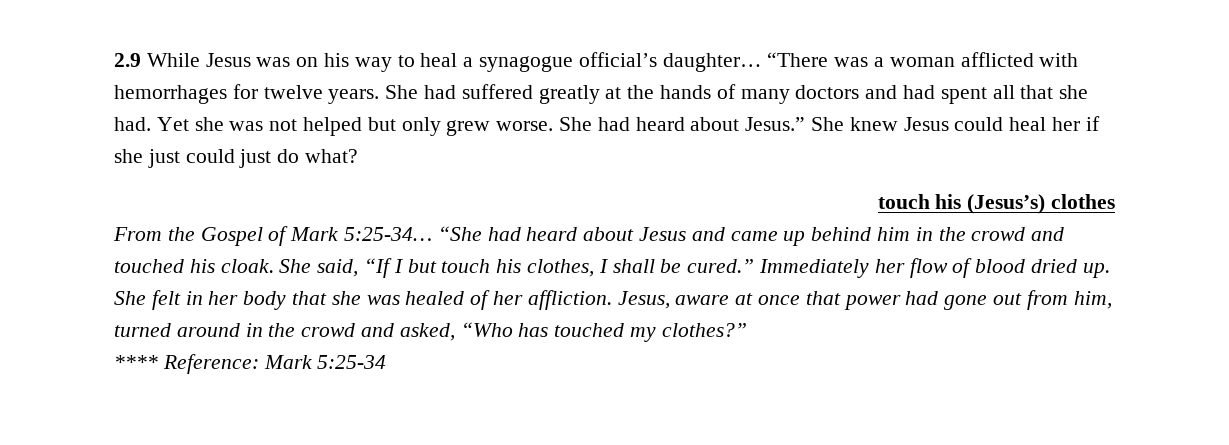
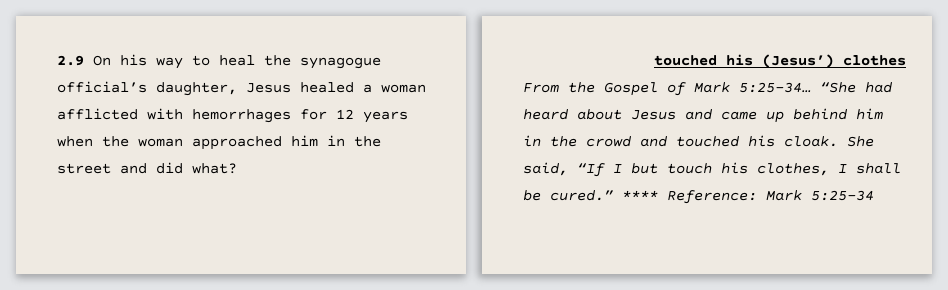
[146,53,319,67] While Jesus was on -> [93,55,111,66] On
[463,57,474,67] a -> [264,55,291,66] the
[662,52,869,72] daughter… “There was -> [156,82,354,96] daughter, Jesus healed
[263,84,1089,104] [114,116,1100,136] [114,149,359,168] [877,194,1046,214] twelve years. She had suffered greatly at the hands of many doctors and had spent all that she had. Yet she was not helped but only grew worse. She had heard about Jesus.” She knew Jesus could heal her if she just could just do what? // touch his (Jesus’s) -> [336,109,408,123] [57,135,381,150] [57,162,237,174] [654,54,834,68] 12 years when the woman approached him in the street and did what? // touched his (Jesus’)
[759,258,1110,278] [114,290,1112,310] [114,322,747,342] Immediately her flow of blood dried up. She felt in her body that she was healed of her affliction. Jesus, aware at once that power had gone out from him, turned around in the crowd and asked, “Who has touched my clothes?” // -> (614, 195) none

